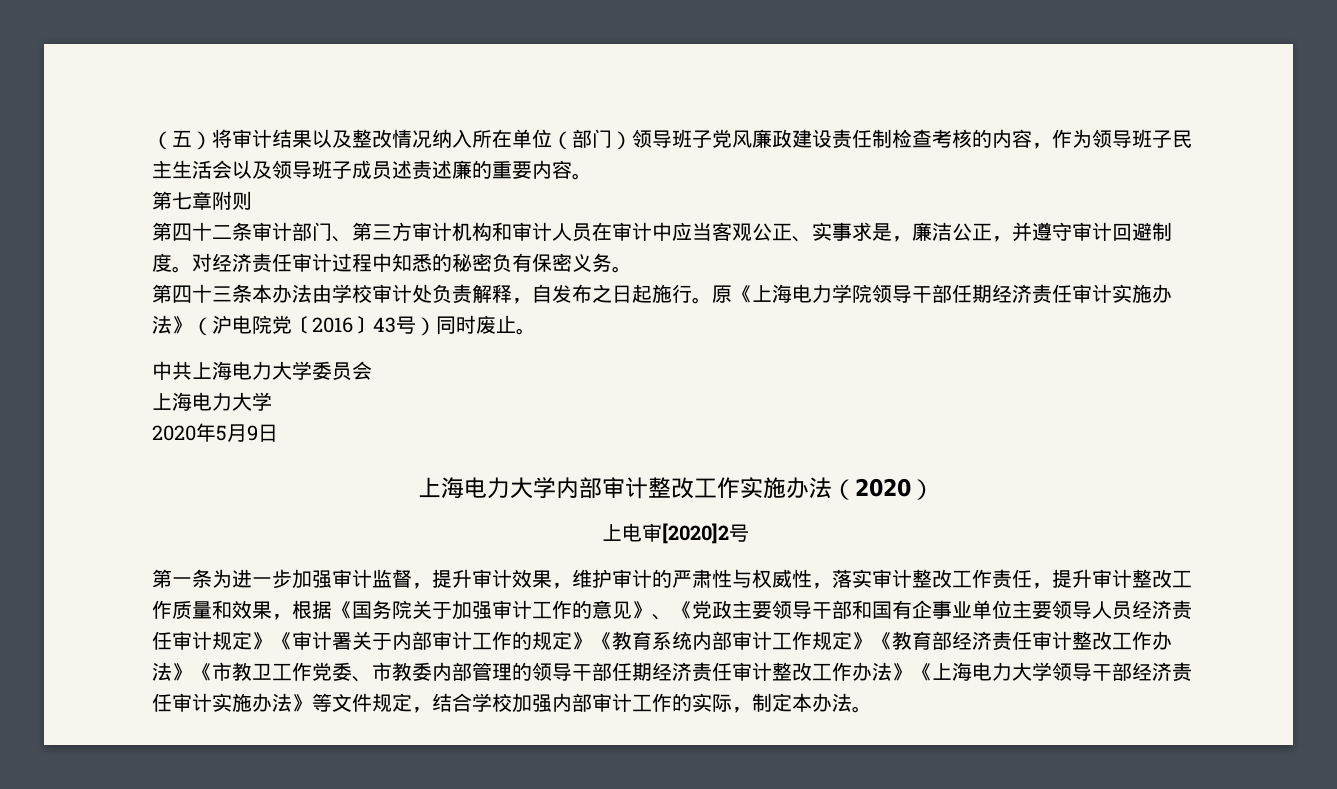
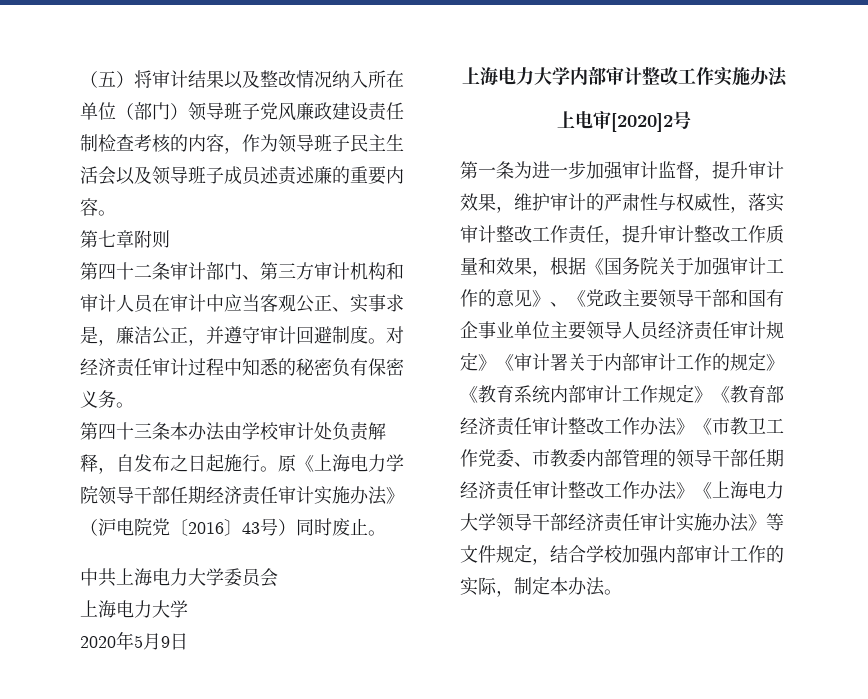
[831,478,934,500] （2020） -> (788, 77) none

